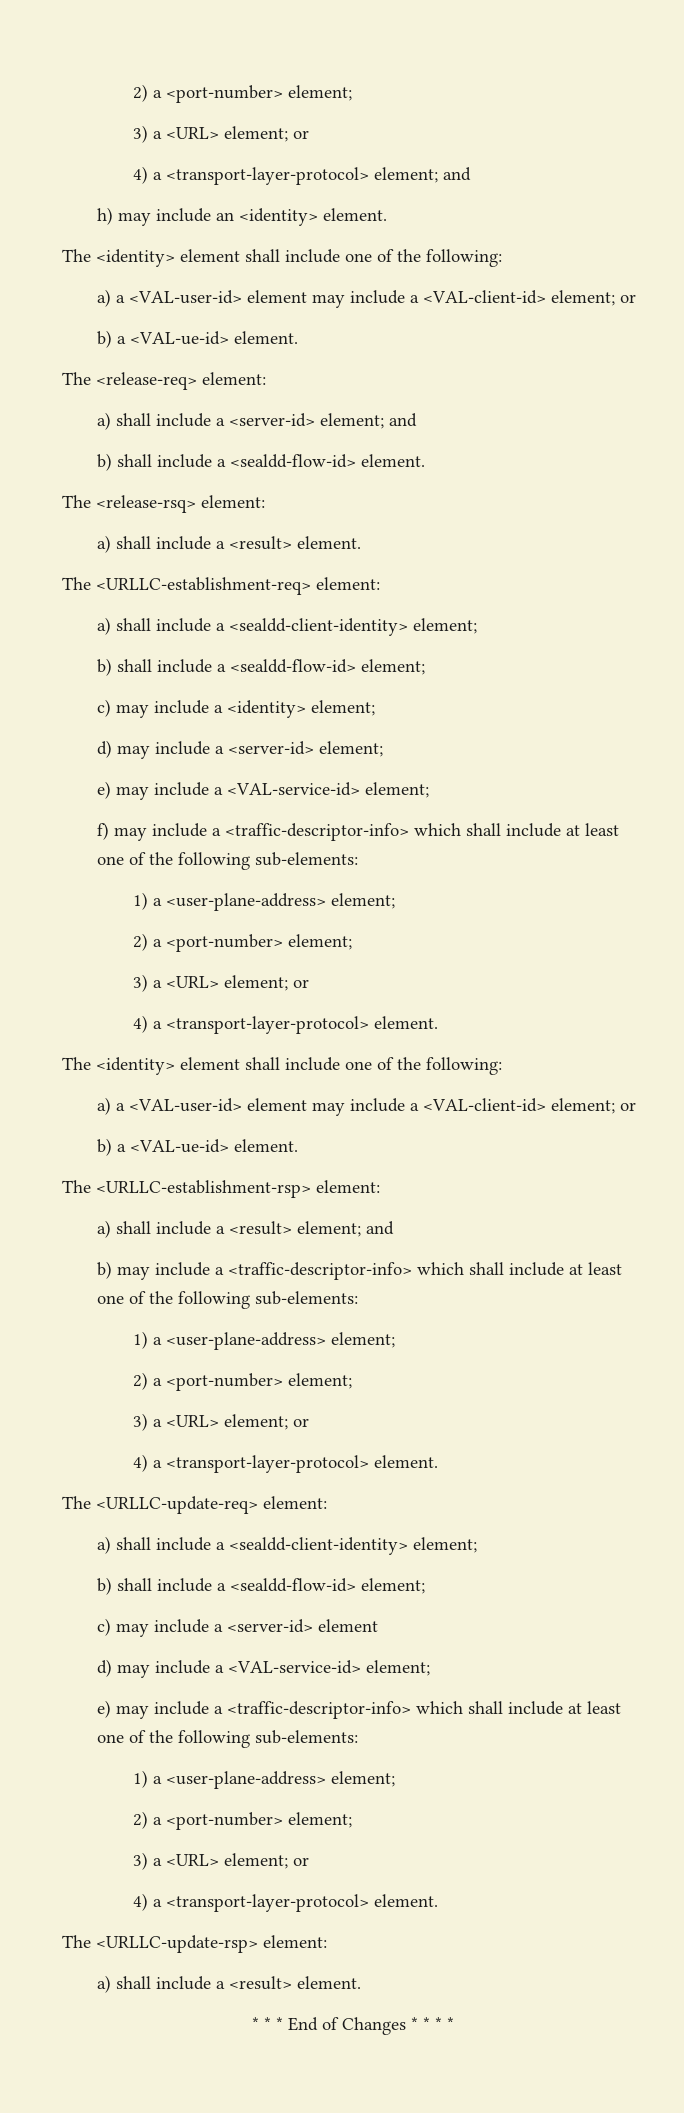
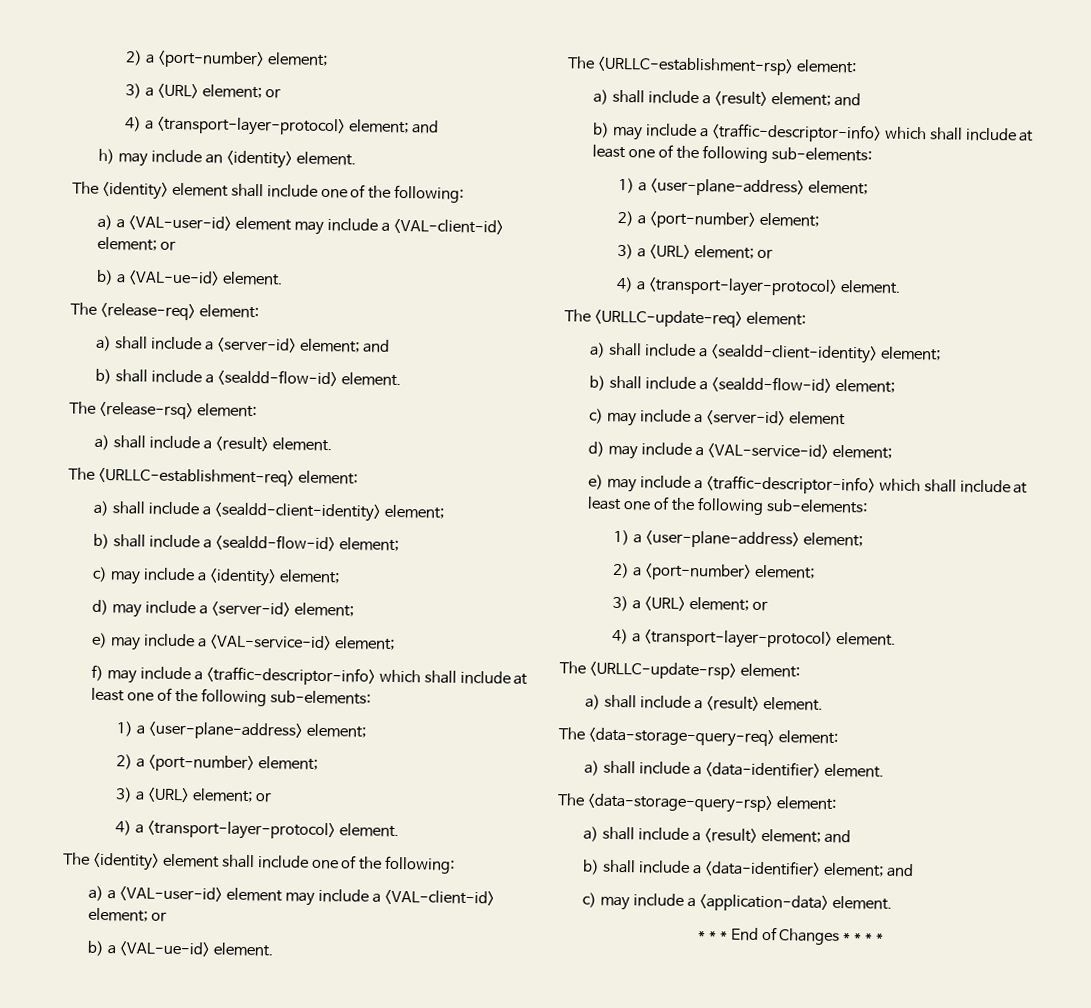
(362, 1982) none -> [558,727,838,748] [584,760,884,778] [557,793,837,814] [583,826,851,844] [582,859,914,878] [582,892,892,912] // The <data-storage-query-req> element: // a) shall include a <data-identifier> element. // The <data-storage-query-rsp> element: // a) shall include a <result> element; and // b) shall include a <data-identifier> element; and // c) may include a <application-data> element.

